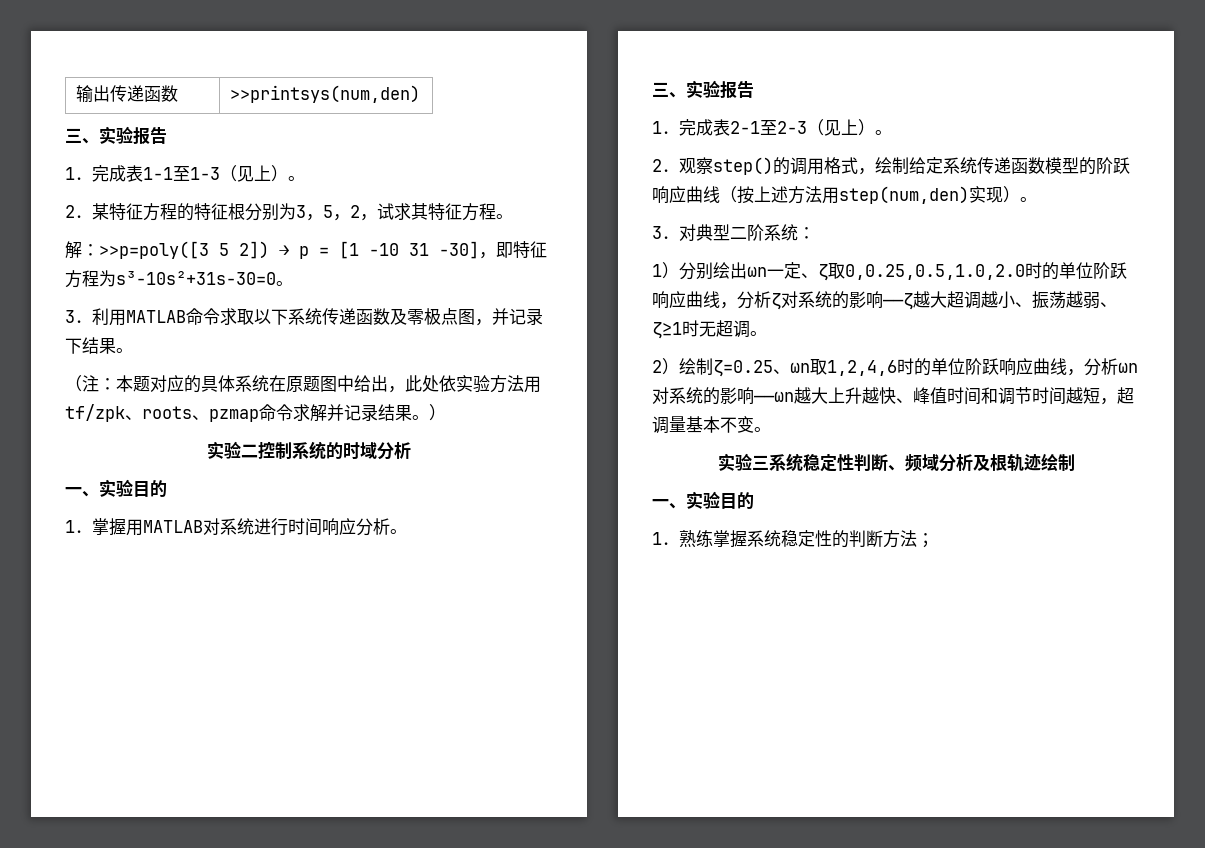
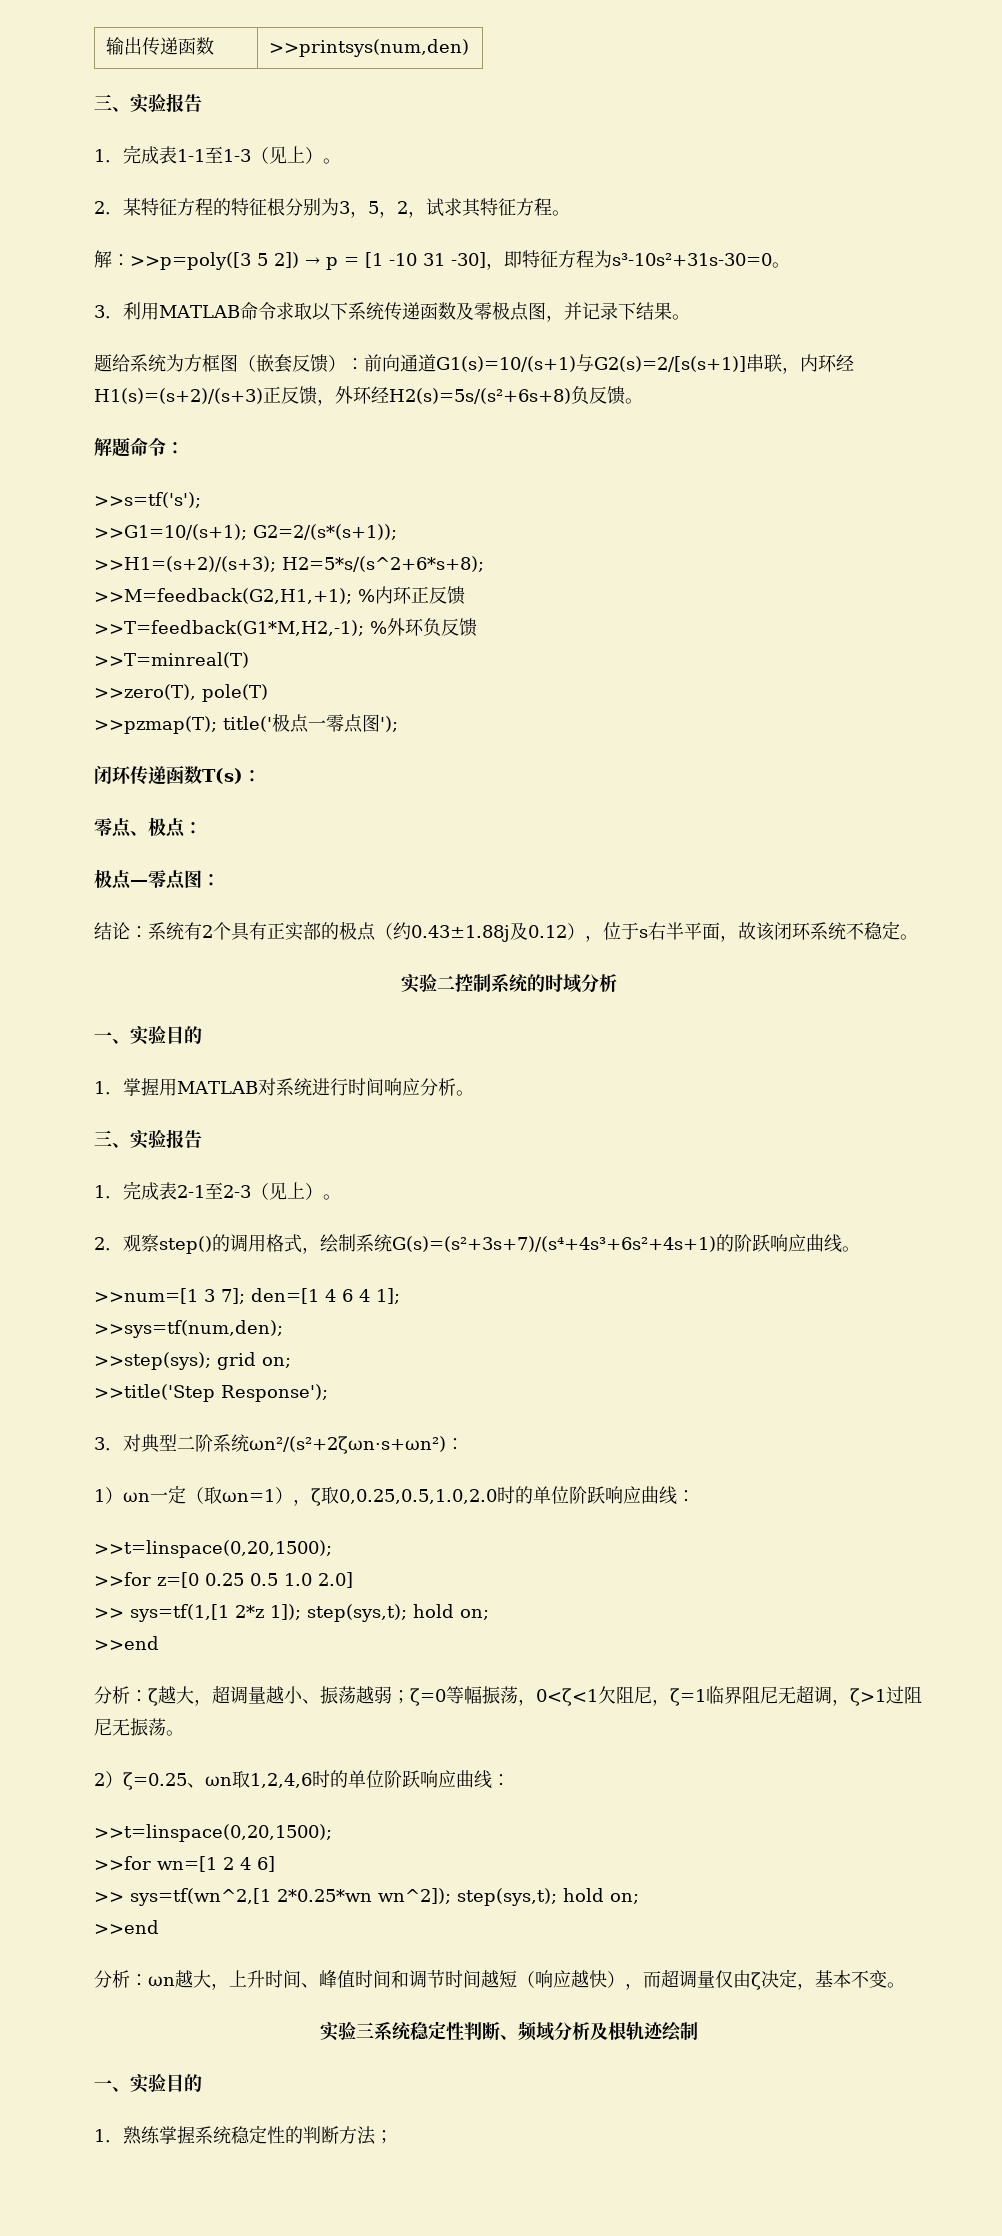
[65,375,541,393] [65,404,446,422] （注：本题对应的具体系统在原题图中给出，此处依实验方法用tf/zpk、roots、pzmap命令求解并记录结果。） -> [94,354,854,374] [94,386,643,406] [94,437,184,457] [94,492,201,508] [94,524,397,540] [94,556,484,572] [94,586,465,605] [94,618,477,637] [94,652,249,668] [94,684,268,702] [94,713,398,734] [94,765,261,785] [94,817,202,838] [94,869,220,890] [94,921,918,942] 题给系统为方框图（嵌套反馈）：前向通道G1(s)=10/(s+1)与G2(s)=2/[s(s+1)]串联，内环经H1(s)=(s+2)/(s+3)正反馈，外环经H2(s)=5s/(s²+6s+8)负反馈。 // 解题命令： // >>s=tf('s'); // >>G1=10/(s+1); G2=2/(s*(s+1)); // >>H1=(s+2)/(s+3); H2=5*s/(s^2+6*s+8); // >>M=feedback(G2,H1,+1); %内环正反馈 // >>T=feedback(G1*M,H2,-1); %外环负反馈 // >>T=minreal(T) // >>zero(T), pole(T) // >>pzmap(T); title('极点一零点图'); // 闭环传递函数T(s)： // 零点、极点： // 极点—零点图： // 结论：系统有2个具有正实部的极点（约0.43±1.88j及0.12），位于s右半平面，故该闭环系统不稳定。
[909,157,1130,175] [652,186,1037,204] 给定系统传递函数模型的阶跃响应曲线（按上述方法用step(num,den)实现）。 -> [356,1234,860,1253] [94,1288,400,1304] [94,1320,283,1338] [94,1352,291,1370] [94,1384,328,1402] 系统G(s)=(s²+3s+7)/(s⁴+4s³+6s²+4s+1)的阶跃响应曲线。 // >>num=[1 3 7]; den=[1 4 6 4 1]; // >>sys=tf(num,den); // >>step(sys); grid on; // >>title('Step Response');
(798, 232) none -> [249,1436,446,1454] ωn²/(s²+2ζωn·s+ωn²)
[679,262,818,280] 分别绘出ωn一定、 -> [123,1485,311,1506] ωn一定（取ωn=1），
[720,291,1117,310] [652,320,750,339] ，分析ζ对系统的影响——ζ越大超调越小、振荡越弱、ζ≥1时无超调 -> [677,1490,695,1502] [94,1540,332,1558] [94,1572,353,1588] [94,1604,489,1622] [94,1636,159,1650] [94,1685,922,1706] [94,1718,166,1736] ： // >>t=linspace(0,20,1500); // >>for z=[0 0.25 0.5 1.0 2.0] // >> sys=tf(1,[1 2*z 1]); step(sys,t); hold on; // >>end // 分析：ζ越大，超调量越小、振荡越弱；ζ=0等幅振荡，0<ζ<1欠阻尼，ζ=1临界阻尼无超调，ζ>1过阻尼无振荡
[679,358,713,375] 绘制 -> (123, 1779) none
[1067,358,1138,376] [652,387,896,405] ，分析ωn对系统的影响——ωn越大上升越快 -> [492,1774,510,1786] [94,1824,332,1842] [94,1856,275,1872] [94,1888,639,1906] [94,1920,159,1934] [94,1970,301,1990] ： // >>t=linspace(0,20,1500); // >>for wn=[1 2 4 6] // >> sys=tf(wn^2,[1 2*0.25*wn wn^2]); step(sys,t); hold on; // >>end // 分析：ωn越大，上升时间
[1100,387,1134,405] [652,416,686,434] ，超调量 -> [517,1969,815,1990] （响应越快），而超调量仅由ζ决定，

